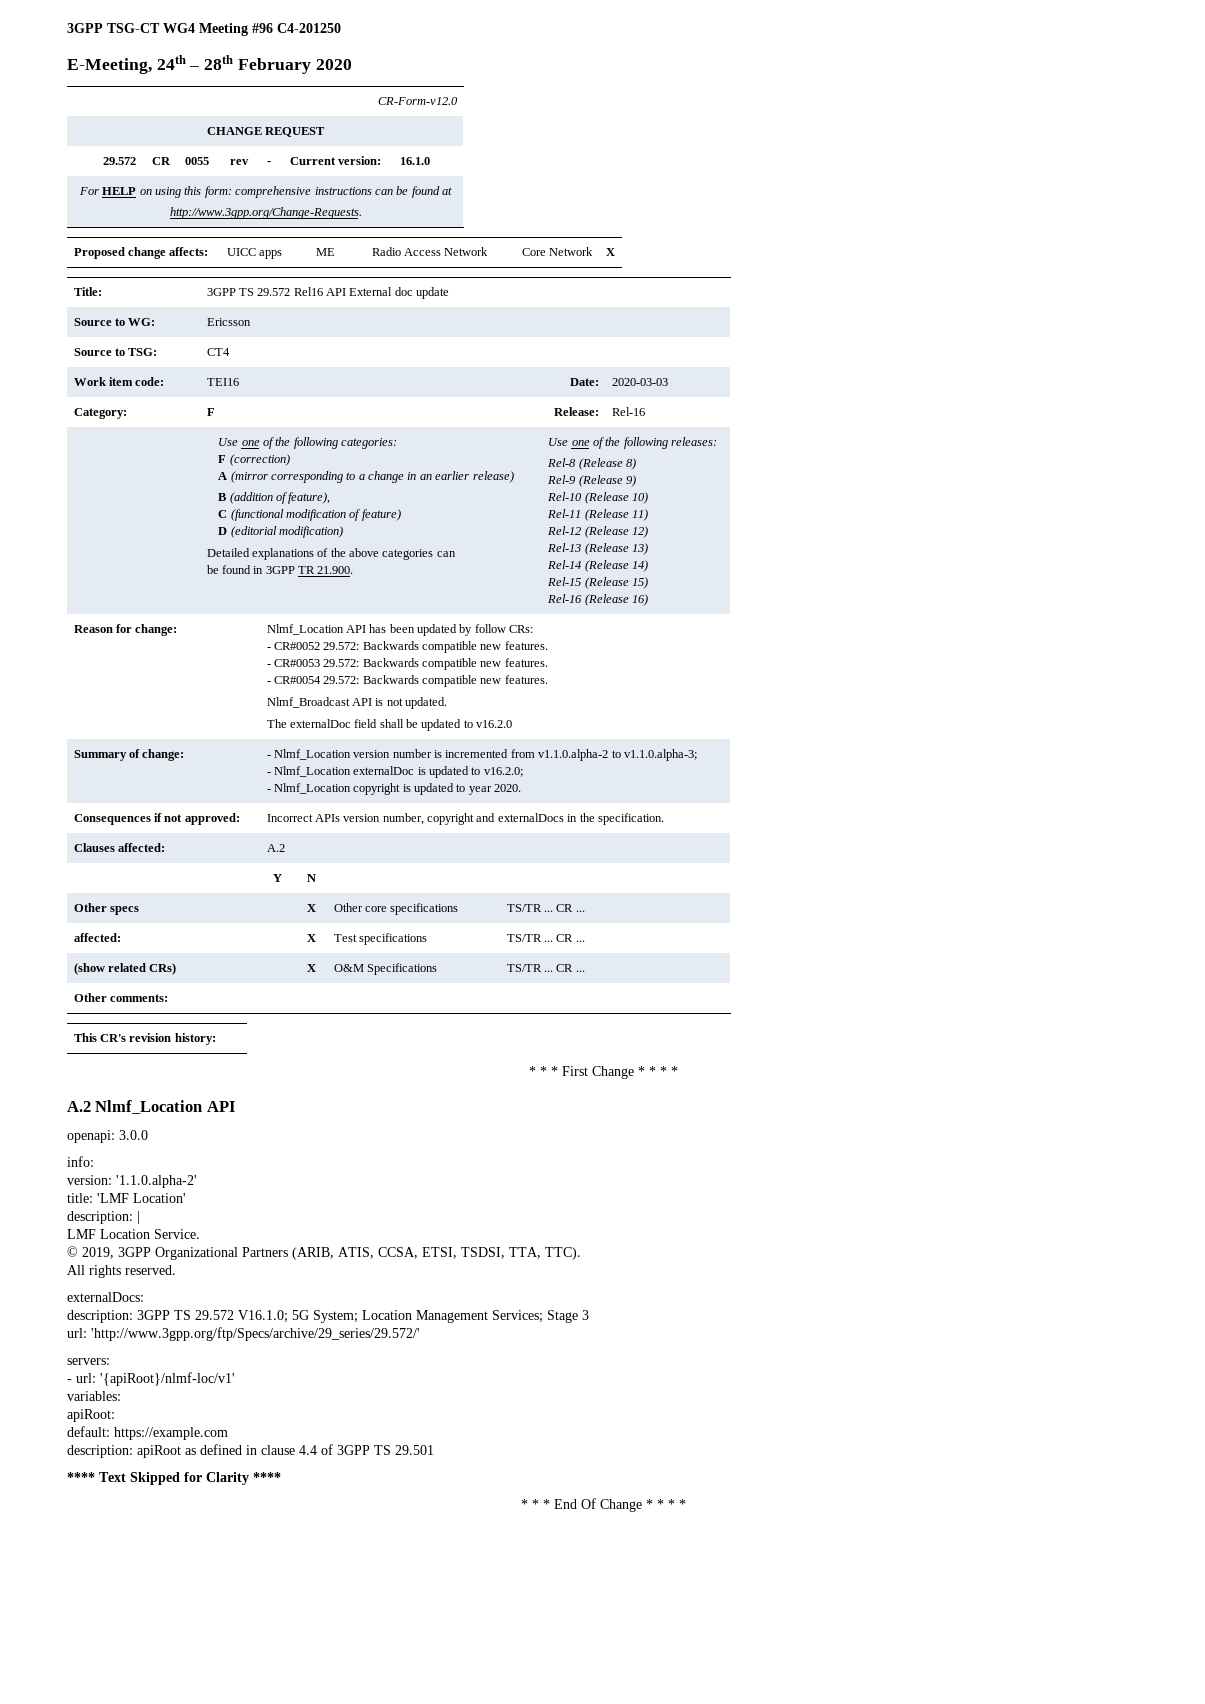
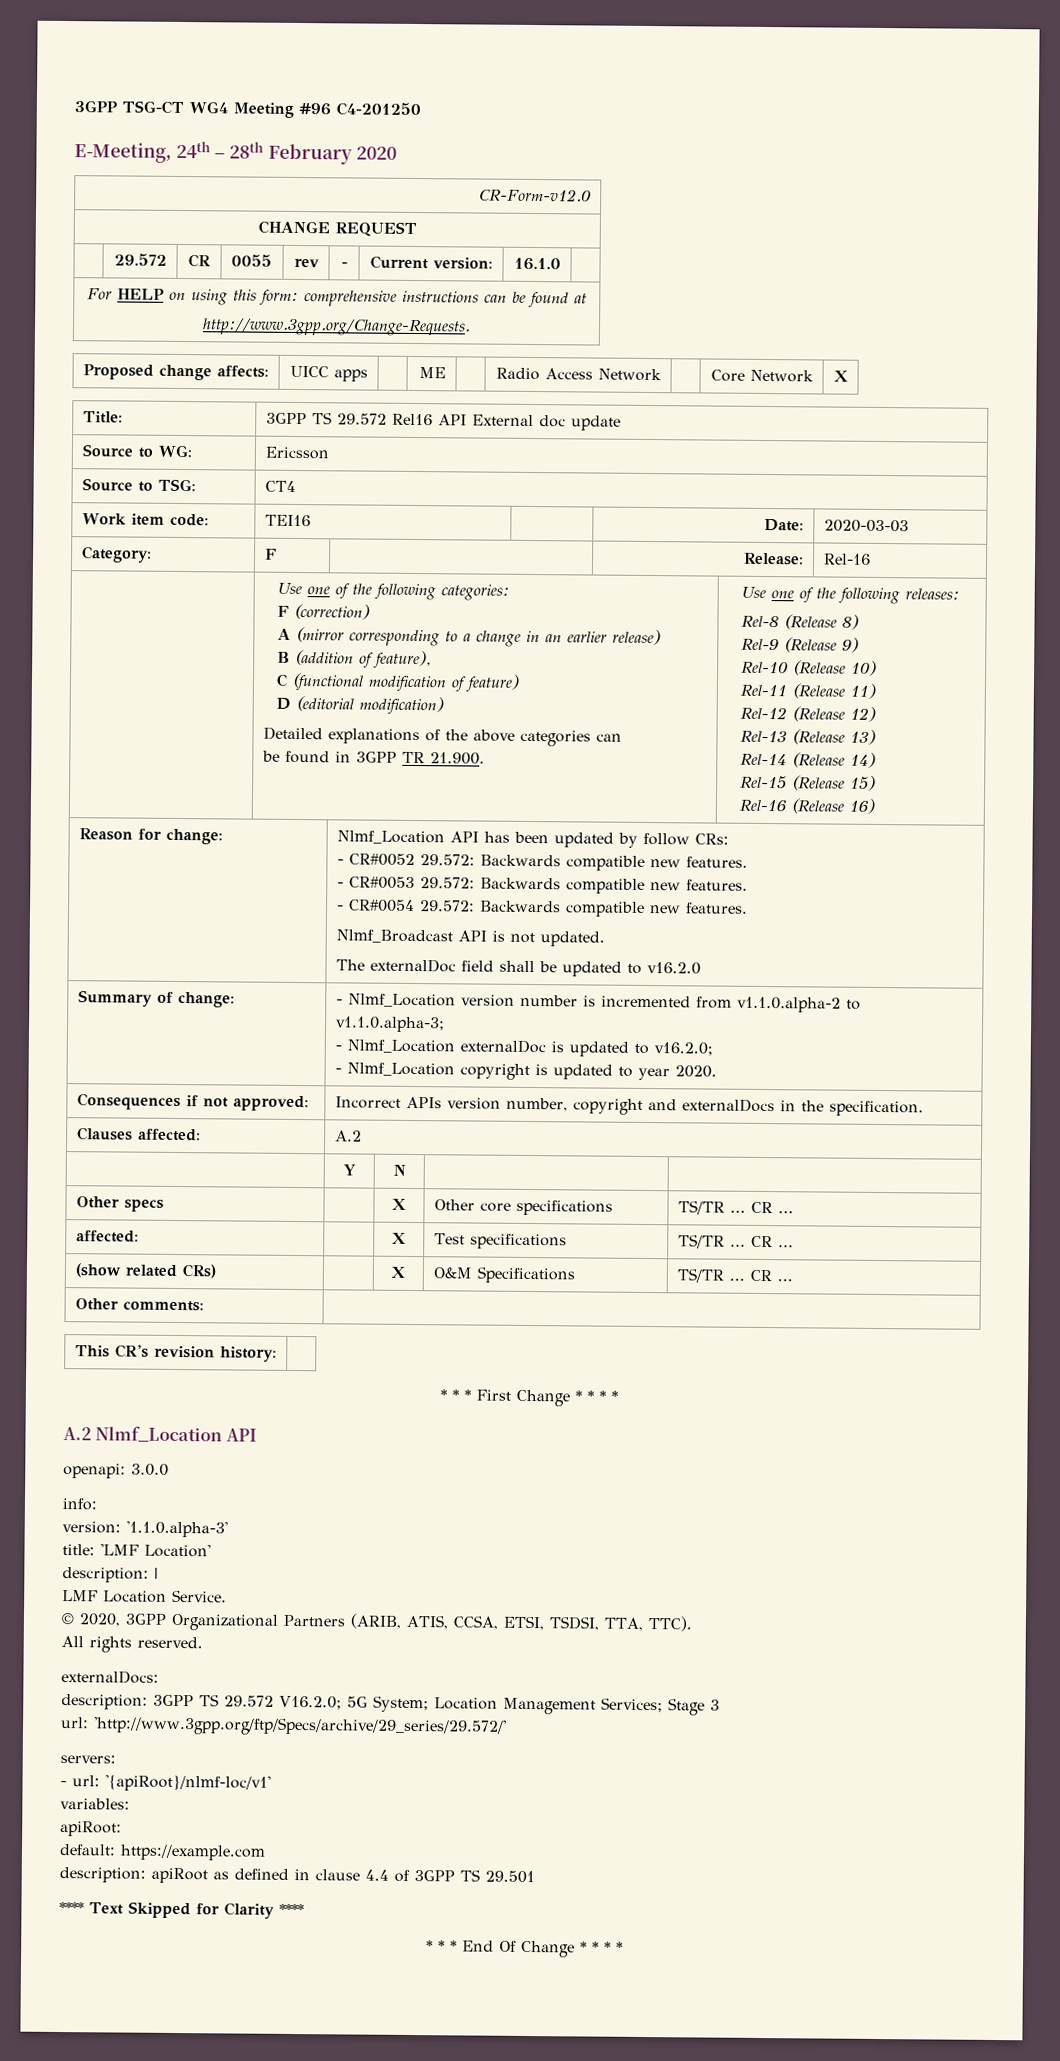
[116,1175,197,1188] '1.1.0.alpha-2' -> [126,1520,228,1538] '1.1.0.alpha-3'
[82,1247,114,1259] 2019, -> [79,1613,120,1627] 2020,
[238,1310,288,1323] V16.1.0; -> [279,1695,342,1710] V16.2.0;

